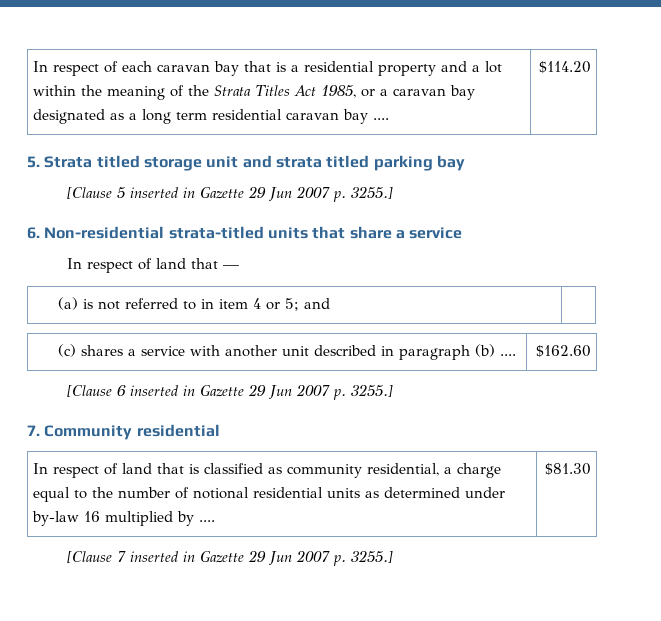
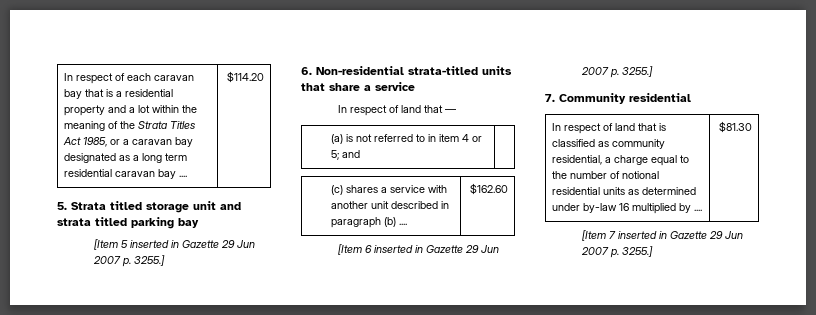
[67,187,113,199] [Clause -> [94,239,119,250] [Item
[67,385,113,397] [Clause -> [338,244,363,255] [Item
[67,551,113,563] [Clause -> [582,230,607,241] [Item

